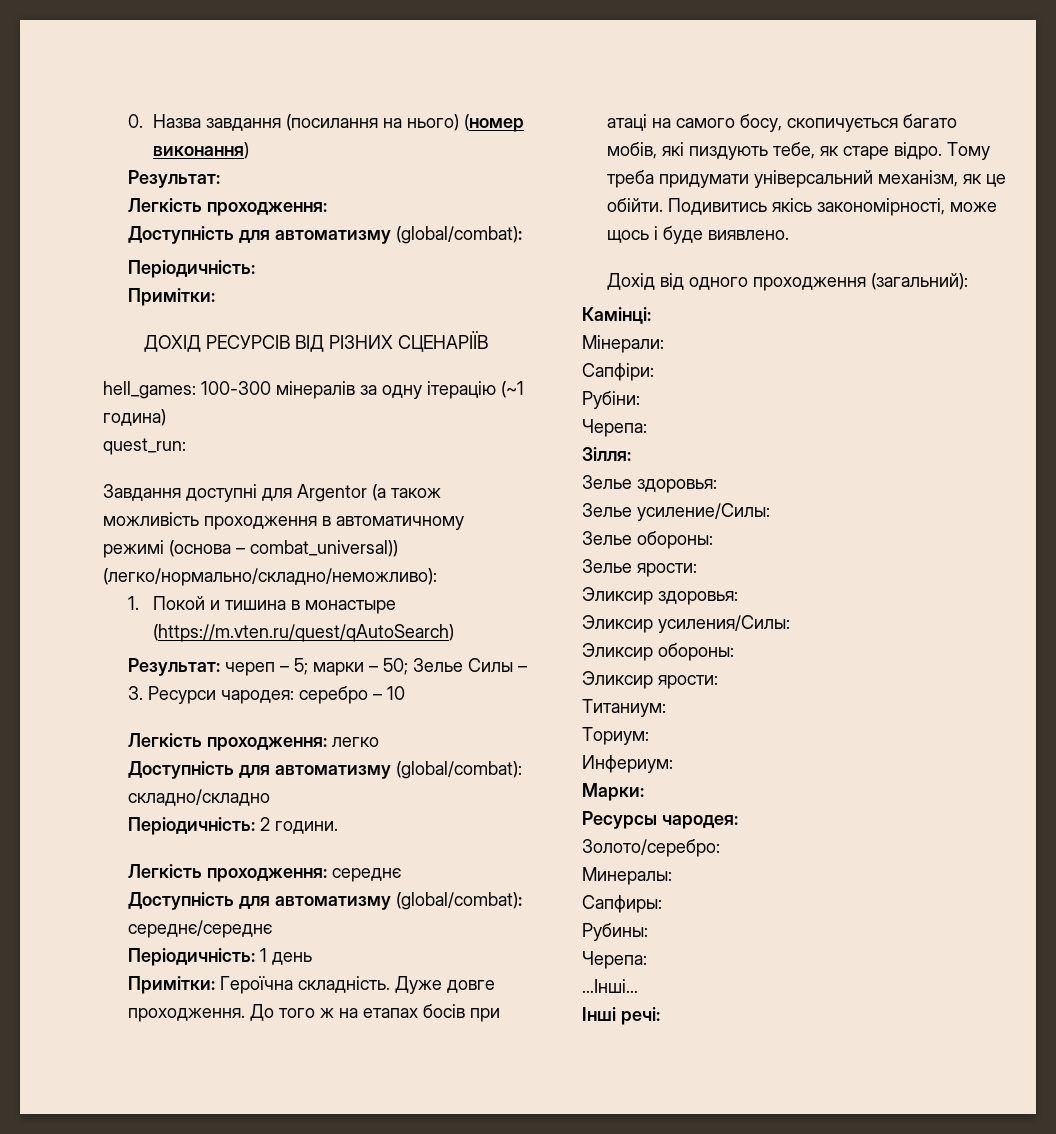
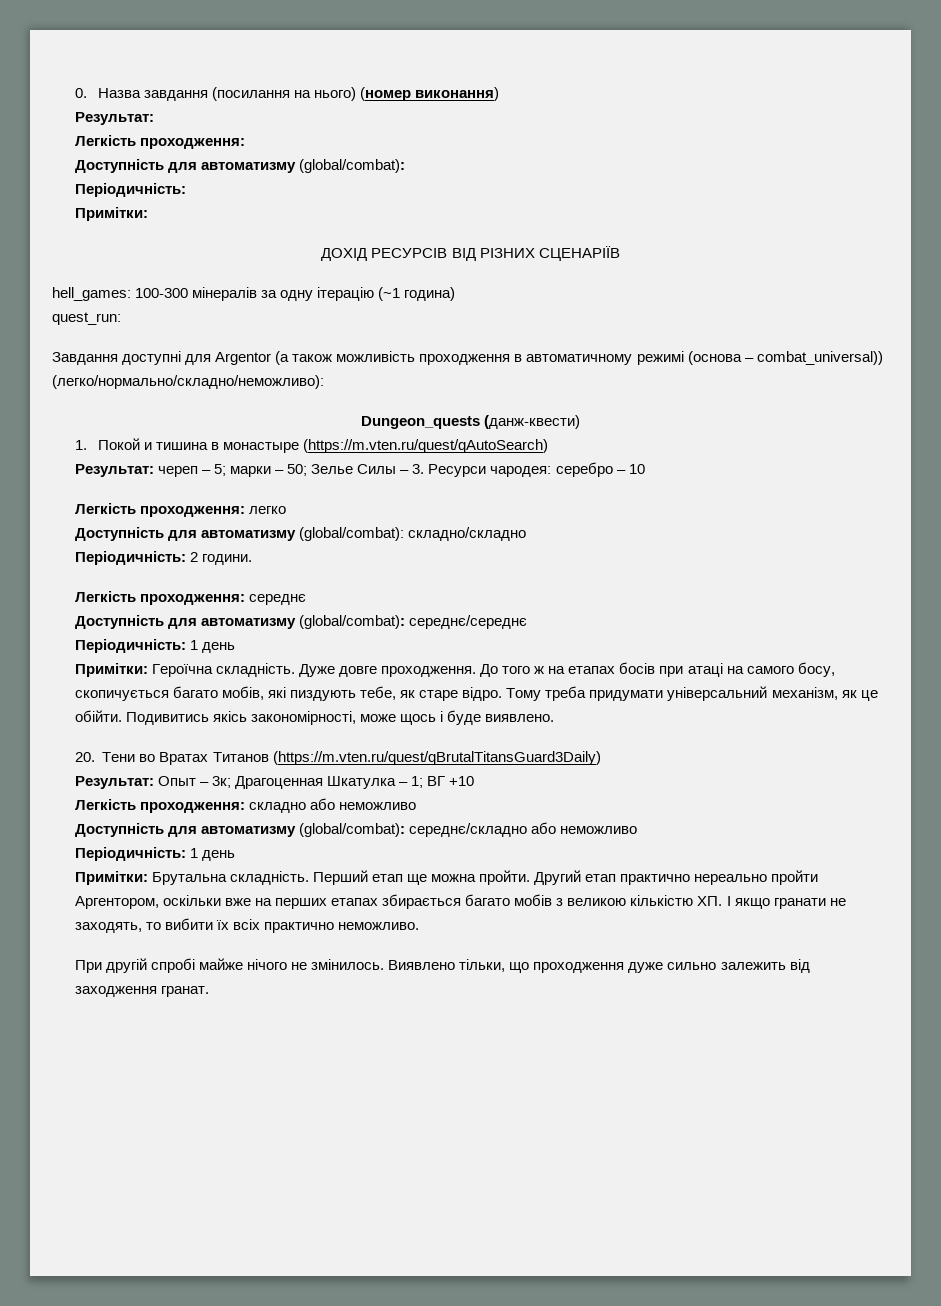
(437, 577) none -> [360,415,581,429] // Dungeon_quests (данж-квести)
[607,273,969,291] [582,307,651,324] [582,335,664,353] [582,363,654,381] [582,391,640,409] [582,419,647,437] [582,447,631,461] [582,475,717,493] [582,503,770,521] [582,531,713,549] [582,559,697,577] [582,587,738,605] [582,615,790,633] [582,643,734,661] [582,671,718,689] [582,699,666,717] [582,727,649,745] [582,755,673,773] [582,783,644,801] [582,811,738,829] [582,839,720,857] [582,867,672,885] [582,895,662,913] [582,923,648,941] [582,951,647,969] [582,979,638,993] [582,1007,660,1025] Дохід від одного проходження (загальний): // Камінці: // Мінерали: // Сапфіри: // Рубіни: // Черепа: // Зілля: // Зелье здоровья: // Зелье усиление/Силы: // Зелье обороны: // Зелье ярости: // Эликсир здоровья: // Эликсир усиления/Силы: // Эликсир обороны: // Эликсир ярости: // Титаниум: // Ториум: // Инфериум: // Марки: // Ресурсы чародея: // Золото/серебро: // Минералы: // Сапфиры: // Рубины: // Черепа: // …Інші… // Інші речі: -> [74,751,601,765] [74,776,475,789] [74,798,417,813] [74,822,638,837] [74,847,235,861] [74,870,819,885] [74,894,846,909] [74,918,420,933] [74,958,810,973] [74,986,209,997] 20. Тени во Вратах Титанов (https://m.vten.ru/quest/qBrutalTitansGuard3Daily) // Результат: Опыт – 3к; Драгоценная Шкатулка – 1; ВГ +10 // Легкість проходження: складно або неможливо // Доступність для автоматизму (global/combat): середнє/складно або неможливо // Періодичність: 1 день // Примітки: Брутальна складність. Перший етап ще можна пройти. Другий етап практично нереально пройти Аргентором, оскільки вже на перших етапах збирається багато мобів з великою кількістю ХП. І якщо гранати не заходять, то вибити їх всіх практично неможливо. // При другій спробі майже нічого не змінилось. Виявлено тільки, що проходження дуже сильно залежить від заходження гранат.

